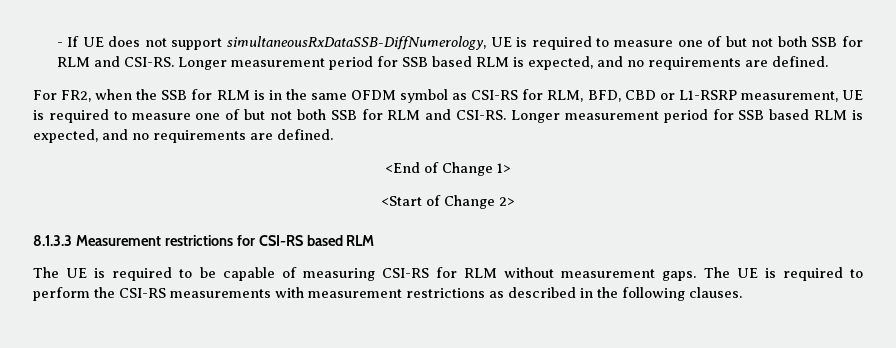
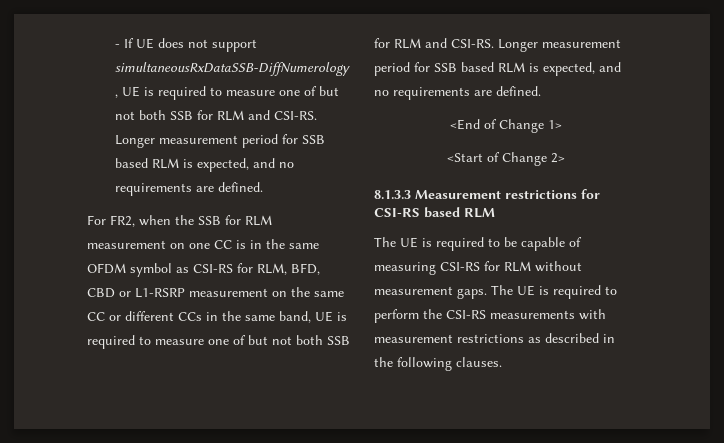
(250, 95) none -> [87,240,232,249] measurement on one CC
[740,91,838,102] measurement, -> [189,287,344,297] [87,311,311,323] measurement on the same CC or different CCs in the same band,

